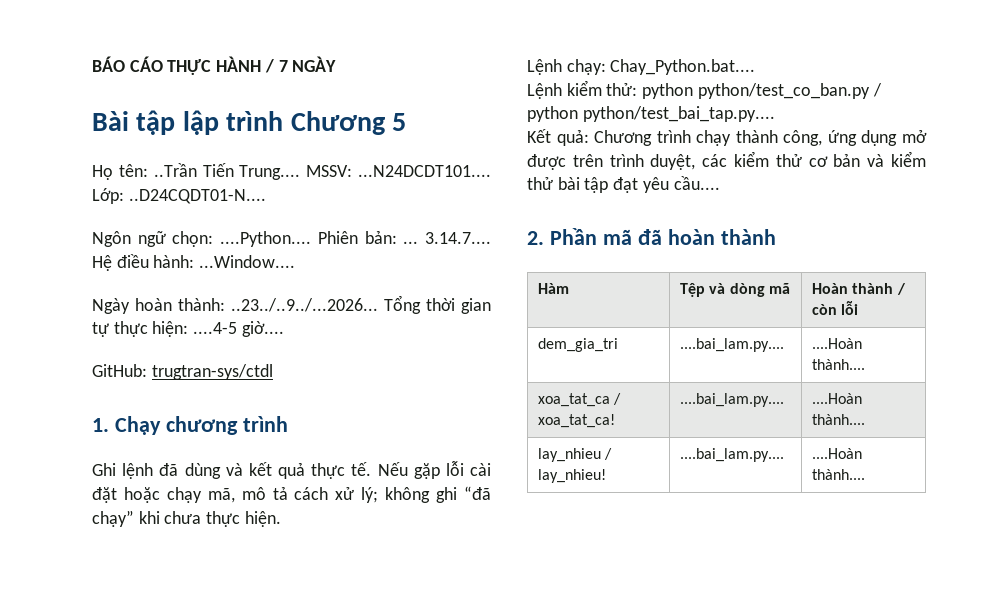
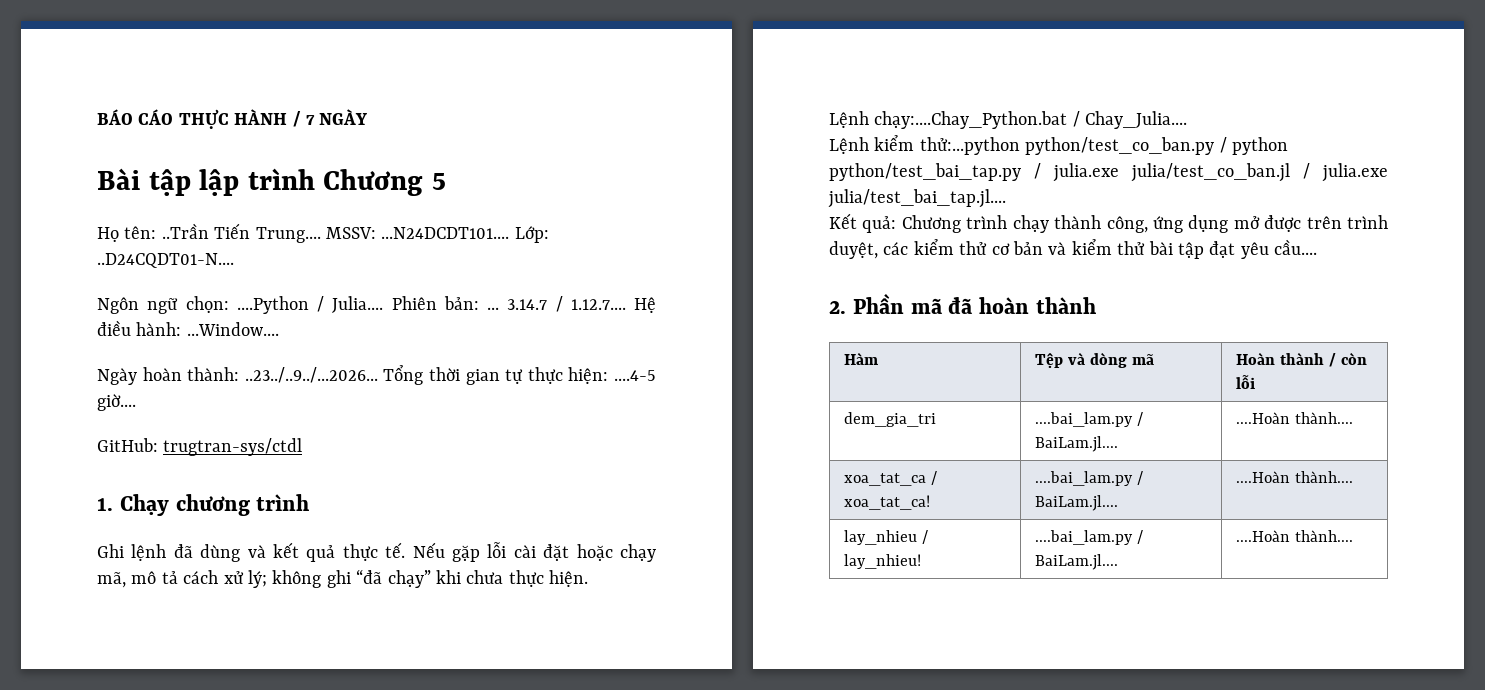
[220,231,492,247] ....Python.... Phiên bản: ... 3.14.7.... -> [236,296,626,314] ....Python / Julia.... Phiên bản: ... 3.14.7 / 1.12.7....
[566,59,756,75] chạy: Chay_Python.bat.... -> [874,111,1188,129] chạy:....Chay_Python.bat / Chay_Julia....
[606,83,694,99] thử: python -> [919,137,1020,155] thử:...python
[582,106,775,122] python/test_bai_tap.py.... -> [829,163,1388,182] [828,189,1006,208] python/test_bai_tap.py / julia.exe julia/test_co_ban.jl / julia.exe julia/test_bai_tap.jl....
[680,338,785,352] ....bai_lam.py.... -> [1035,412,1144,427] [1035,436,1119,452] ....bai_lam.py / BaiLam.jl....
[680,393,785,407] ....bai_lam.py.... -> [1035,471,1144,486] [1035,495,1119,511] ....bai_lam.py / BaiLam.jl....
[680,448,785,462] ....bai_lam.py.... -> [1035,530,1144,545] [1035,554,1119,570] ....bai_lam.py / BaiLam.jl....

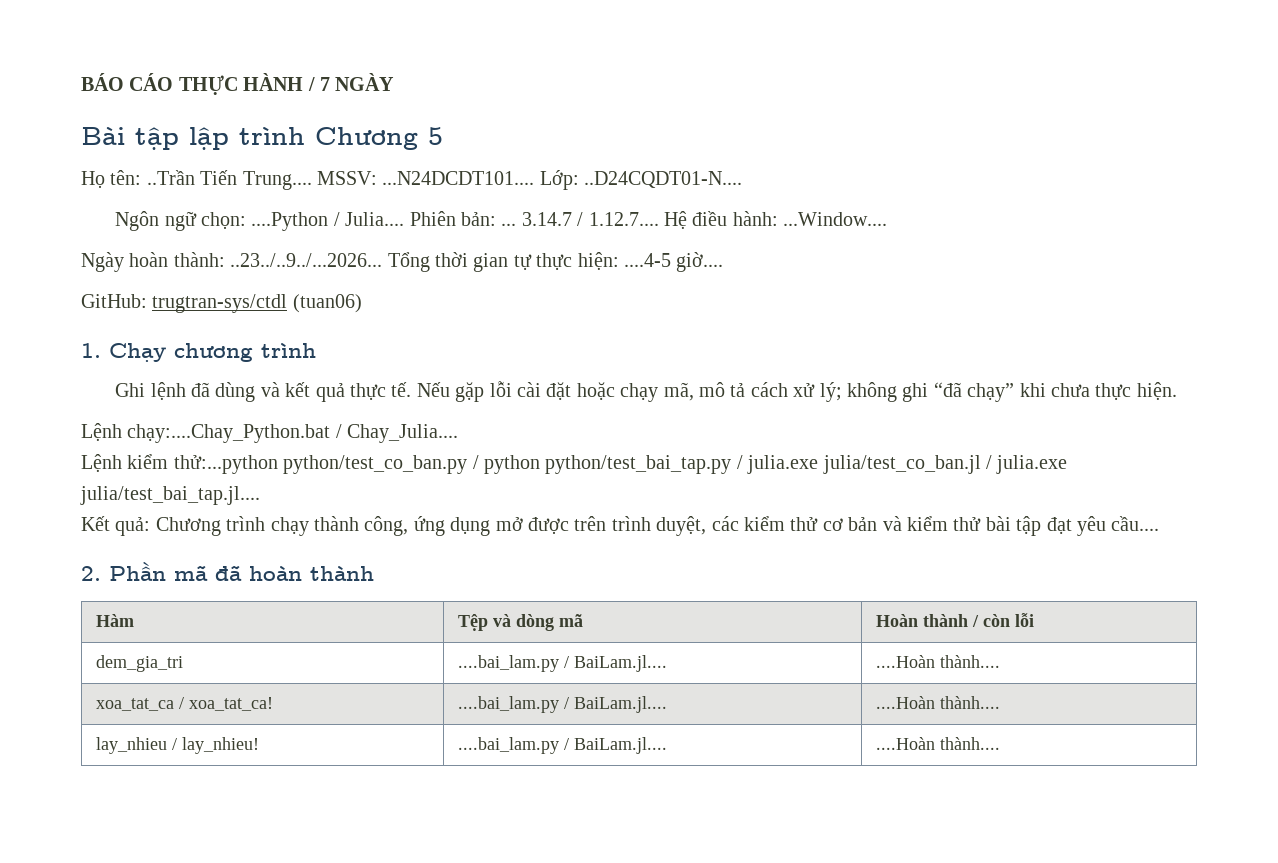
(303, 447) none -> [292,294,362,313] (tuan06)

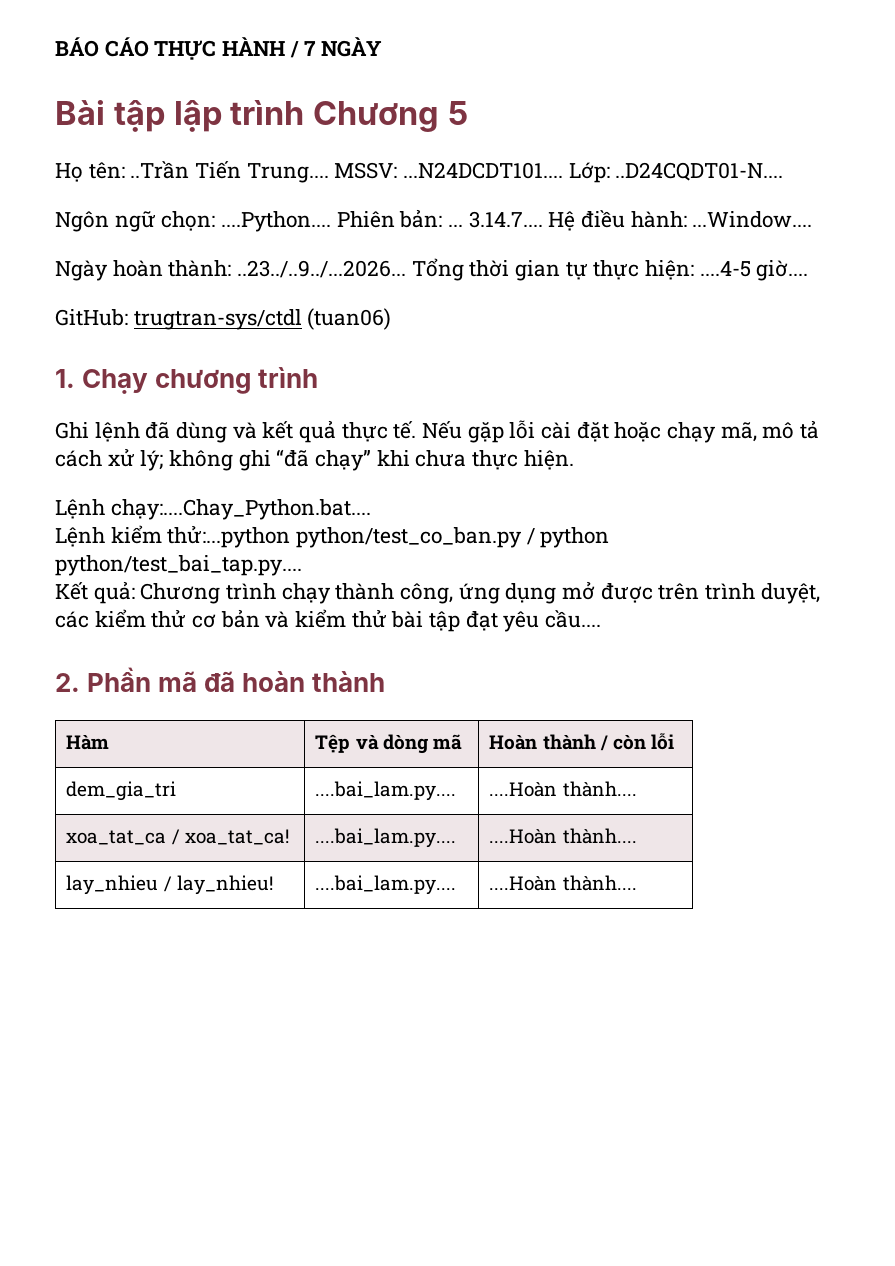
[251,211,659,231] ....Python / Julia.... Phiên bản: ... 3.14.7 / 1.12.7.... -> [221,209,543,232] ....Python.... Phiên bản: ... 3.14.7....
[127,424,459,443] chạy:....Chay_Python.bat / Chay_Julia.... -> [110,499,371,520] chạy:....Chay_Python.bat....
[545,455,1068,474] [80,486,260,505] python/test_bai_tap.py / julia.exe julia/test_co_ban.jl / julia.exe julia/test_bai_tap.jl.... -> [55,555,302,576] python/test_bai_tap.py....
[458,655,668,672] ....bai_lam.py / BaiLam.jl.... -> [315,781,457,801] ....bai_lam.py....
[458,696,668,713] ....bai_lam.py / BaiLam.jl.... -> [315,828,457,848] ....bai_lam.py....
[458,737,668,754] ....bai_lam.py / BaiLam.jl.... -> [315,875,457,895] ....bai_lam.py....

